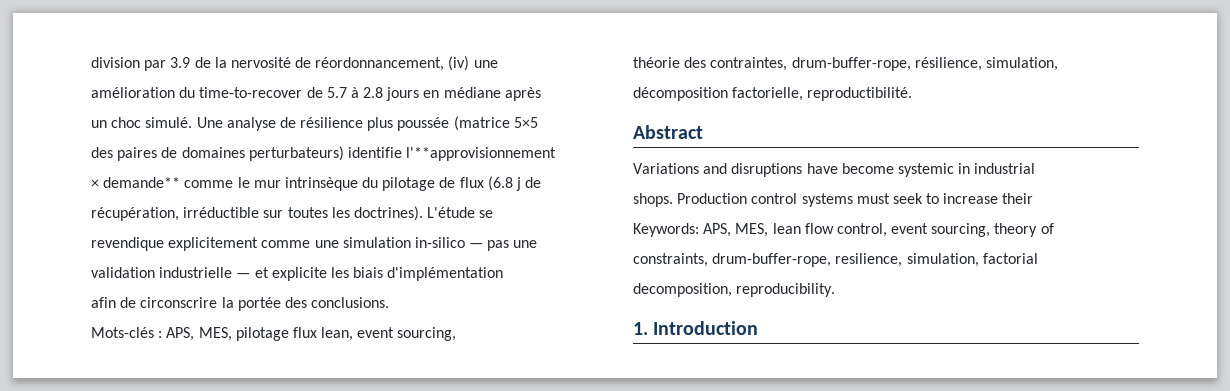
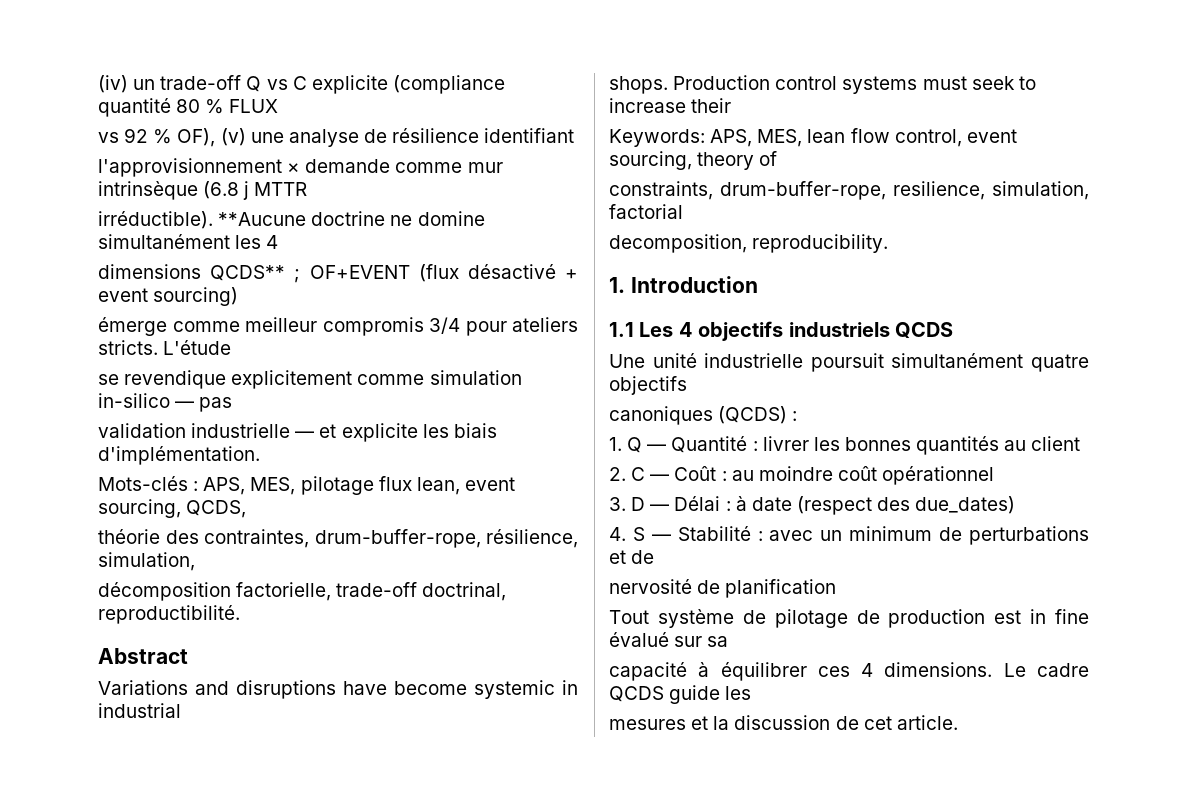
[91,56,498,71] [91,87,541,101] [91,116,538,131] [91,146,557,161] [91,176,542,191] [91,206,423,221] division par 3.9 de la nervosité de réordonnancement, (iv) une // amélioration du time-to-recover de 5.7 à 2.8 jours en médiane après // un choc simulé. Une analyse de résilience plus poussée (matrice 5×5 // des paires de domaines perturbateurs) identifie l'**approvisionnement // × demande** comme le mur intrinsèque du pilotage de flux (6.8 j de // récupération, irréductible sur toutes les doctrines). -> [98,75,505,94] [98,98,279,117] [98,128,575,147] [98,158,503,177] [98,181,308,200] [98,211,485,229] [98,234,279,249] [98,264,579,283] [98,287,239,306] [98,317,578,336] [98,340,158,355] (iv) un trade-off Q vs C explicite (compliance quantité 80 % FLUX // vs 92 % OF), (v) une analyse de résilience identifiant // l'approvisionnement × demande comme mur intrinsèque (6.8 j MTTR // irréductible). **Aucune doctrine ne domine simultanément les 4 // dimensions QCDS** ; OF+EVENT (flux désactivé + event sourcing) // émerge comme meilleur compromis 3/4 pour ateliers stricts.
(476, 212) none -> (232, 347) //
(494, 214) // -> (119, 379) none
[314,240,339,248] une -> (425, 379) none
[513,240,538,248] une -> (233, 404) none
[387,267,504,281] [91,297,390,311] d'implémentation // afin de circonscrire la portée des conclusions. -> [98,446,260,465] d'implémentation.
(457, 334) none -> [186,500,247,518] QCDS,
(804, 94) none -> [336,582,507,601] trade-off doctrinal,
(759, 328) none -> [609,321,953,341] [609,353,1089,372] [609,376,687,395] [609,406,798,425] [609,436,1081,455] [609,466,995,485] [609,496,1016,515] [609,526,1089,545] [609,550,655,564] [609,579,837,598] [609,609,1089,628] [609,632,729,647] [609,662,1089,681] [609,685,752,704] [609,715,958,730] // 1.1 Les 4 objectifs industriels QCDS // Une unité industrielle poursuit simultanément quatre objectifs // canoniques (QCDS) : // 1. Q — Quantité : livrer les bonnes quantités au client // 2. C — Coût : au moindre coût opérationnel // 3. D — Délai : à date (respect des due_dates) // 4. S — Stabilité : avec un minimum de perturbations et de // nervosité de planification // Tout système de pilotage de production est in fine évalué sur sa // capacité à équilibrer ces 4 dimensions. Le cadre QCDS guide les // mesures et la discussion de cet article.

